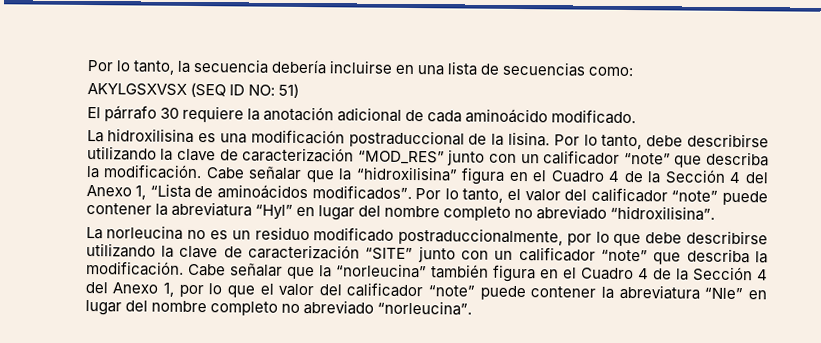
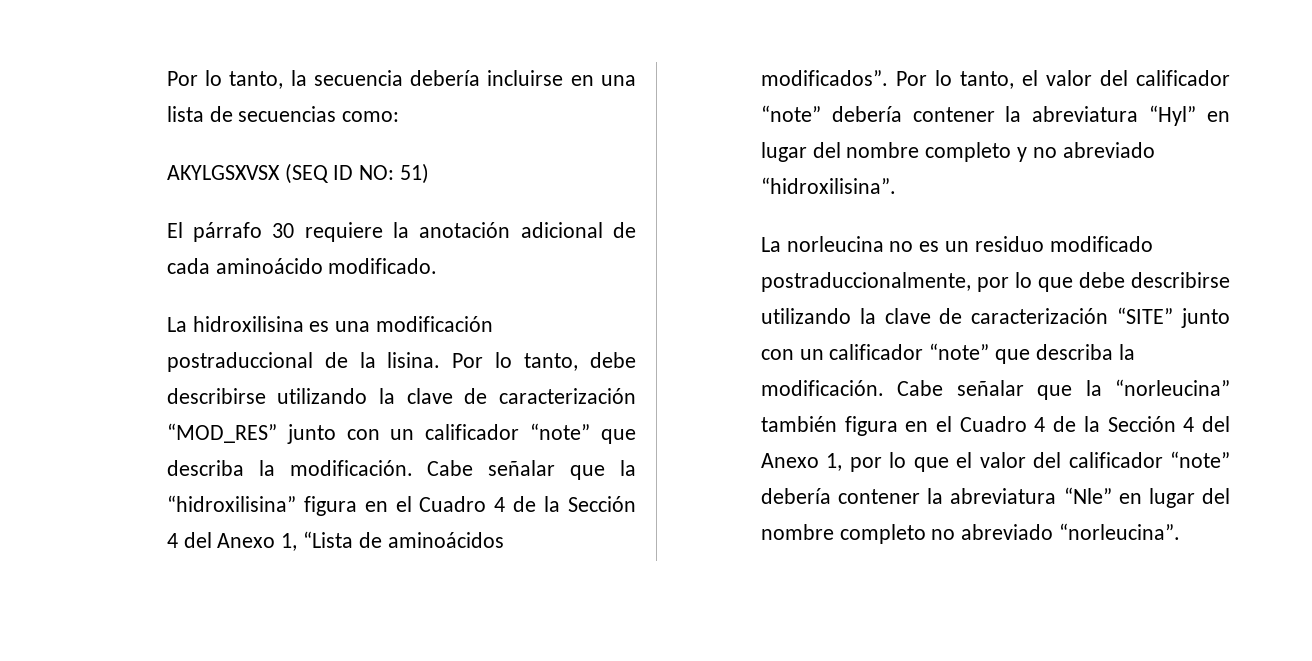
[722,190,769,206] puede -> [831,106,902,122] debería
(512, 213) none -> [1017,147,1028,162] y
[479,285,526,301] puede -> [760,488,831,504] debería

